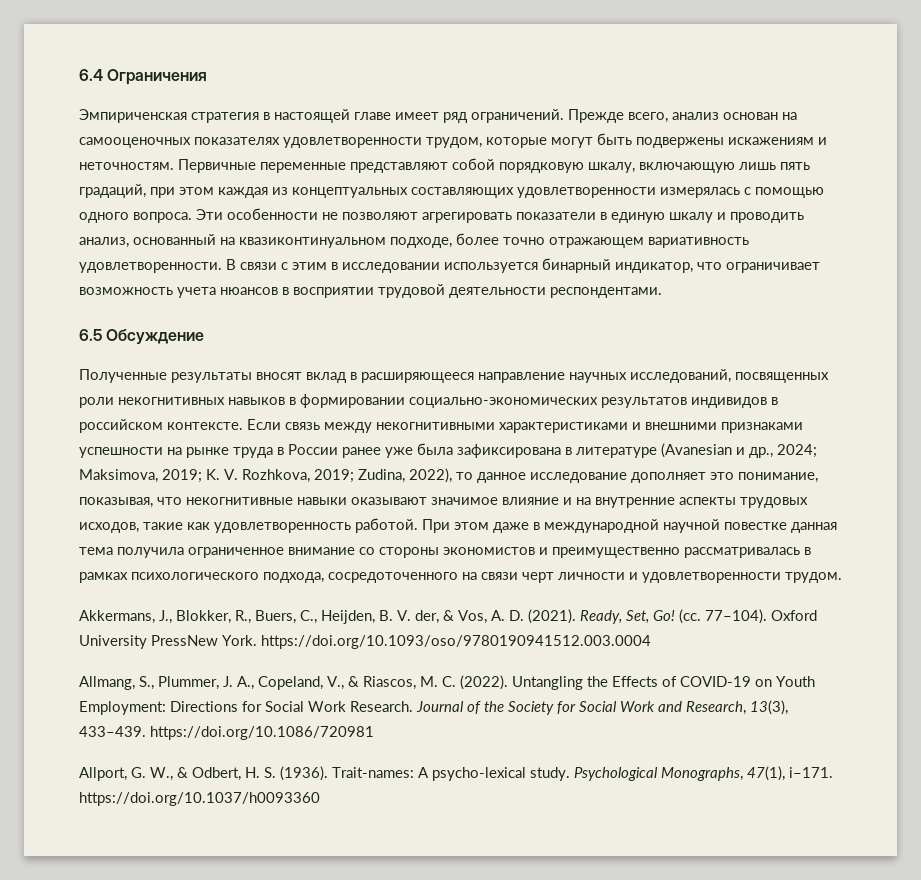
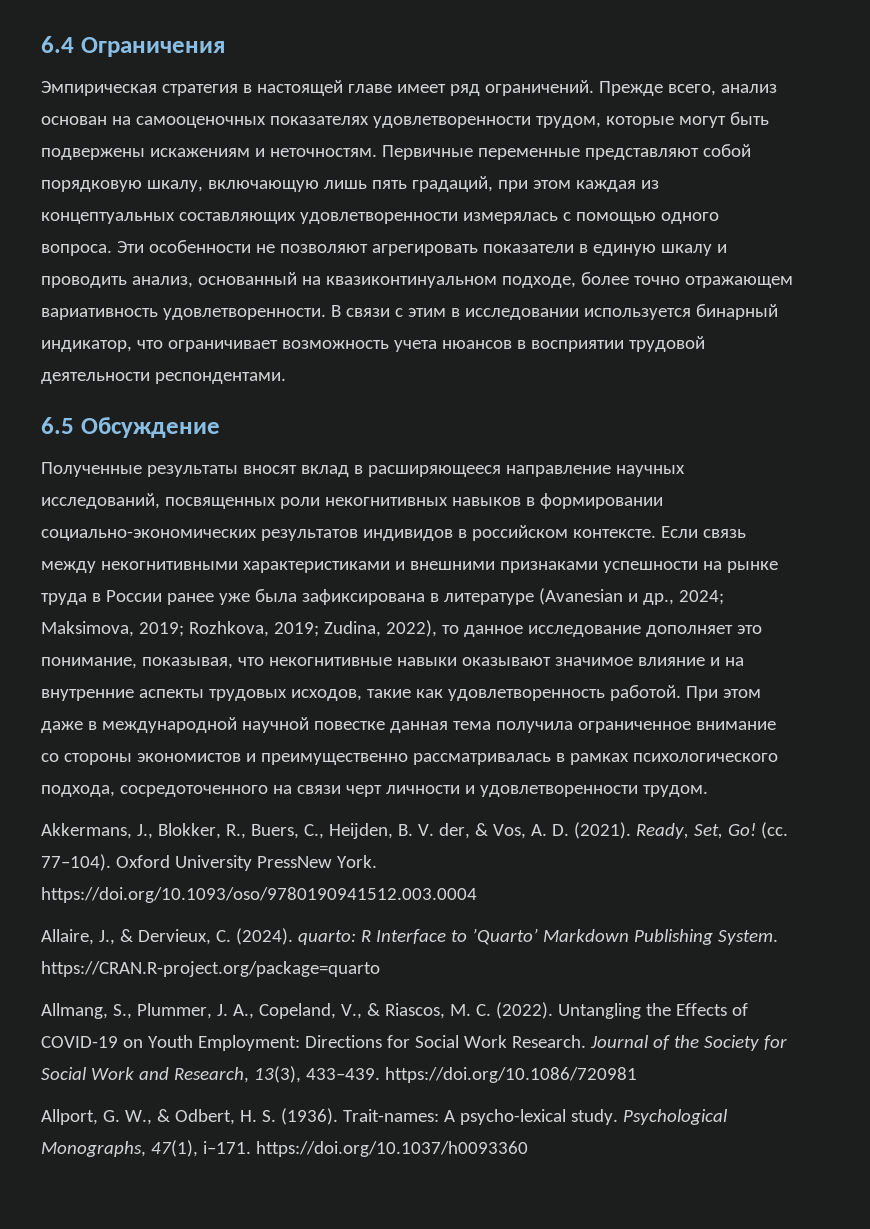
[79,109,187,123] Эмпириченская -> [41,81,157,96] Эмпирическая
[206,469,238,480] K. V. -> (184, 629) none
(651, 642) none -> [41,928,778,945] [41,961,380,977] // Allaire, J., & Dervieux, C. (2024). quarto: R Interface to ’Quarto’ Markdown Publishing System. https://CRAN.R-project.org/package=quarto

